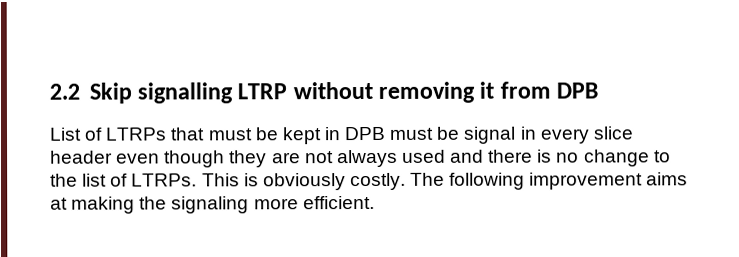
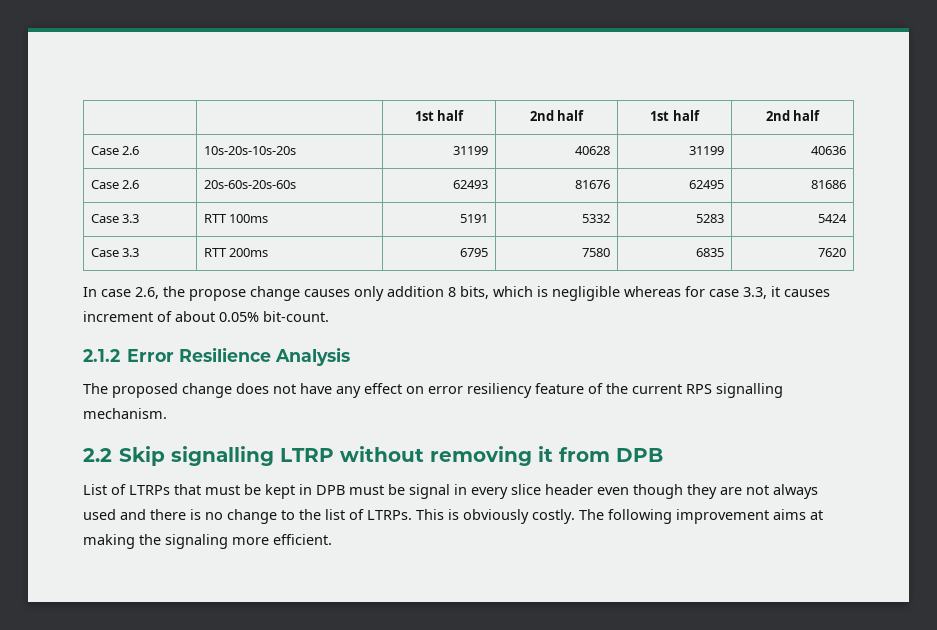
(49, 91) none -> [414,110,465,121] [529,110,585,121] [650,110,700,121] [765,110,821,121] [90,146,140,155] [203,146,296,155] [453,146,489,155] [575,146,611,155] [689,146,725,155] [811,146,847,155] [90,180,140,189] [203,180,296,189] [453,180,489,189] [575,180,611,189] [689,180,725,189] [811,180,847,189] [90,214,140,223] [203,214,269,223] [460,214,489,223] [582,214,611,223] [696,214,725,223] [818,214,848,223] [90,248,140,257] [203,248,269,257] [460,248,489,257] [582,248,611,257] [696,248,725,257] [818,248,847,257] [83,286,830,301] [83,311,329,322] [83,347,351,366] [83,383,783,398] [83,408,167,419] | | 1st half | 2nd half | 1st half | 2nd half // Case 2.6 | 10s-20s-10s-20s | 31199 | 40628 | 31199 | 40636 // Case 2.6 | 20s-60s-20s-60s | 62493 | 81676 | 62495 | 81686 // Case 3.3 | RTT 100ms | 5191 | 5332 | 5283 | 5424 // Case 3.3 | RTT 200ms | 6795 | 7580 | 6835 | 7620 // In case 2.6, the propose change causes only addition 8 bits, which is negligible whereas for case 3.3, it causes increment of about 0.05% bit-count. // 2.1.2 Error Resilience Analysis // The proposed change does not have any effect on error resiliency feature of the current RPS signalling mechanism. //

